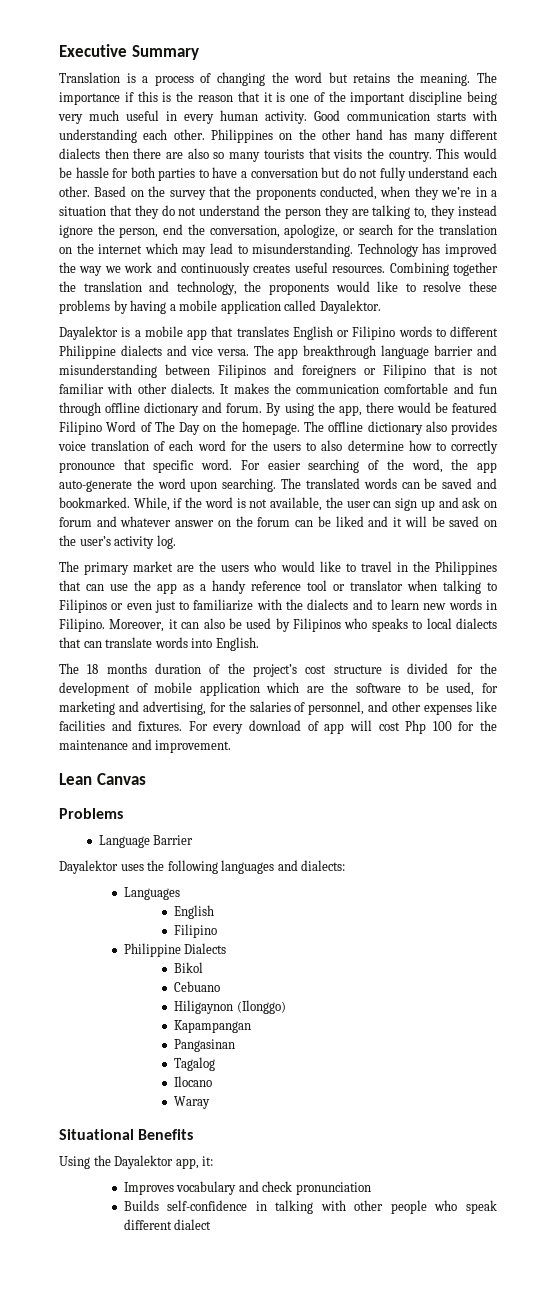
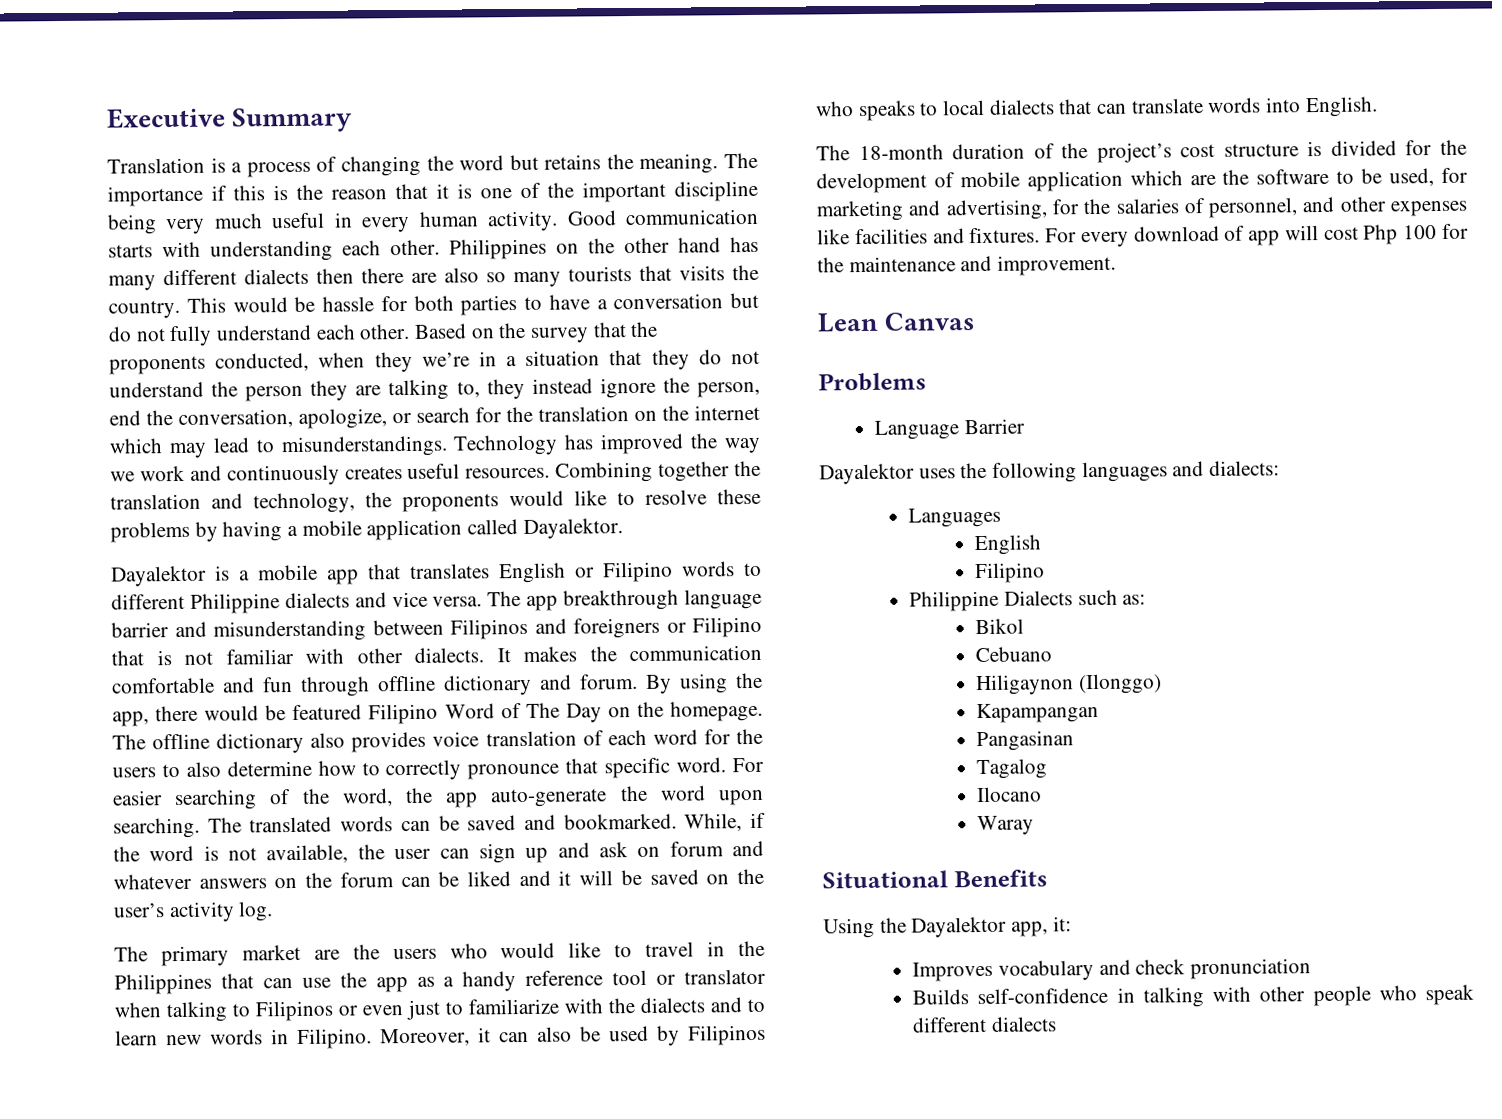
[252,243,354,257] misunderstanding. -> [280,435,448,458] misunderstandings.
[175,520,215,527] answer -> [198,878,267,889] answers
[87,663,147,674] 18 months -> [858,144,944,161] 18-month
(227, 948) none -> [1077,589,1147,606] such as:
[174,1219,212,1230] dialect -> [991,1016,1057,1032] dialects

